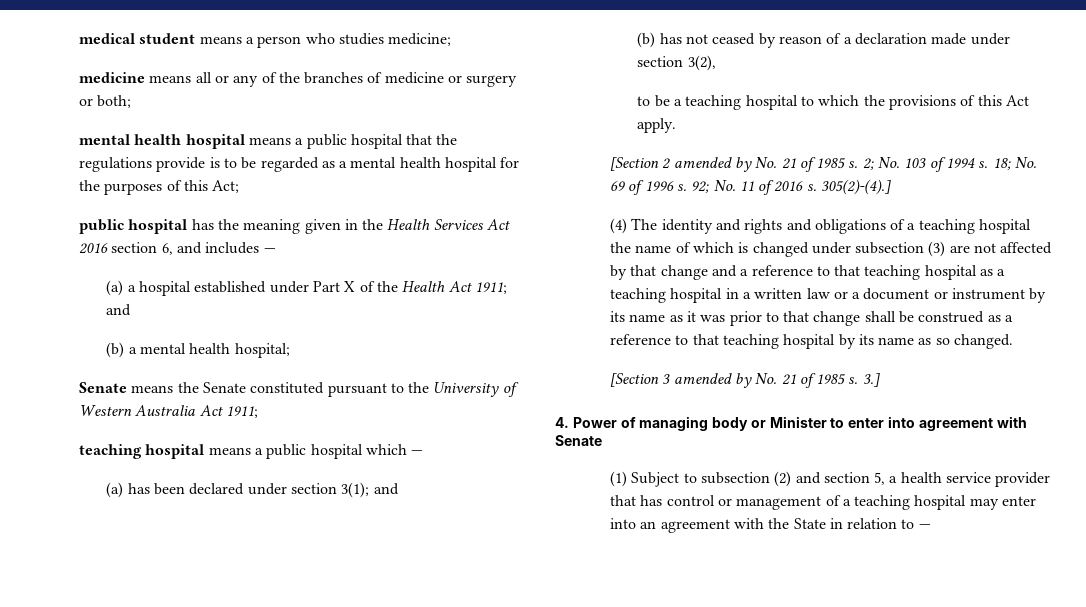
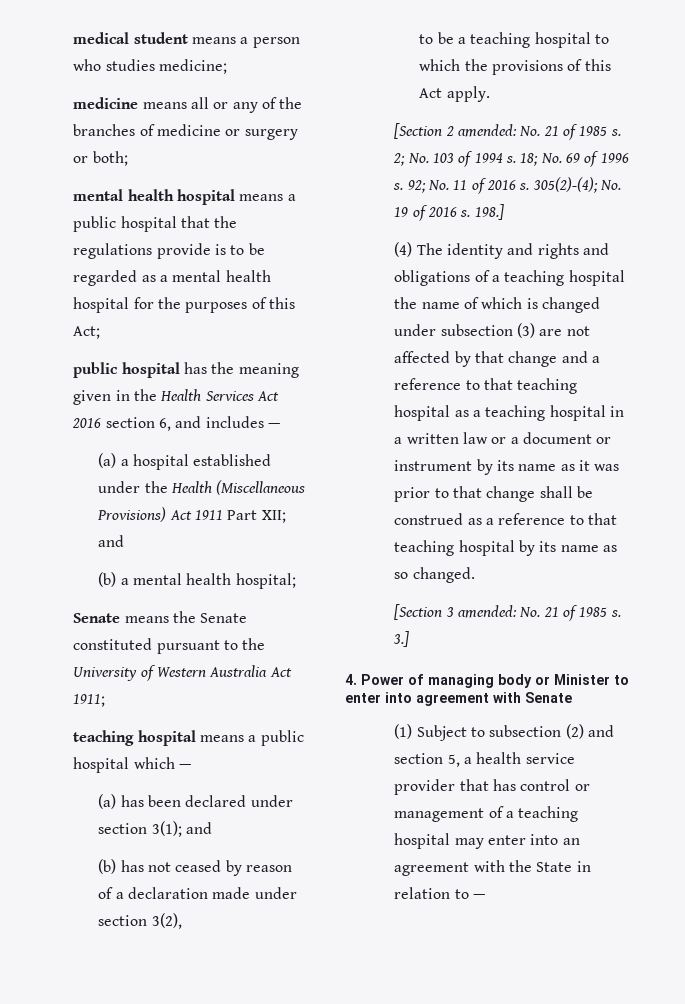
[312,281,507,294] Part X of the Health Act 1911; -> [144,480,306,495] [97,507,286,523] the Health (Miscellaneous Provisions) Act 1911 Part XII;
[673,157,752,172] amended by -> [458,124,518,137] amended:
[821,179,892,195] 305(2)-(4).] -> [532,177,622,193] [394,204,504,221] 305(2)-(4); No. 19 of 2016 s. 198.]
[673,373,752,388] amended by -> [458,605,518,618] amended:

